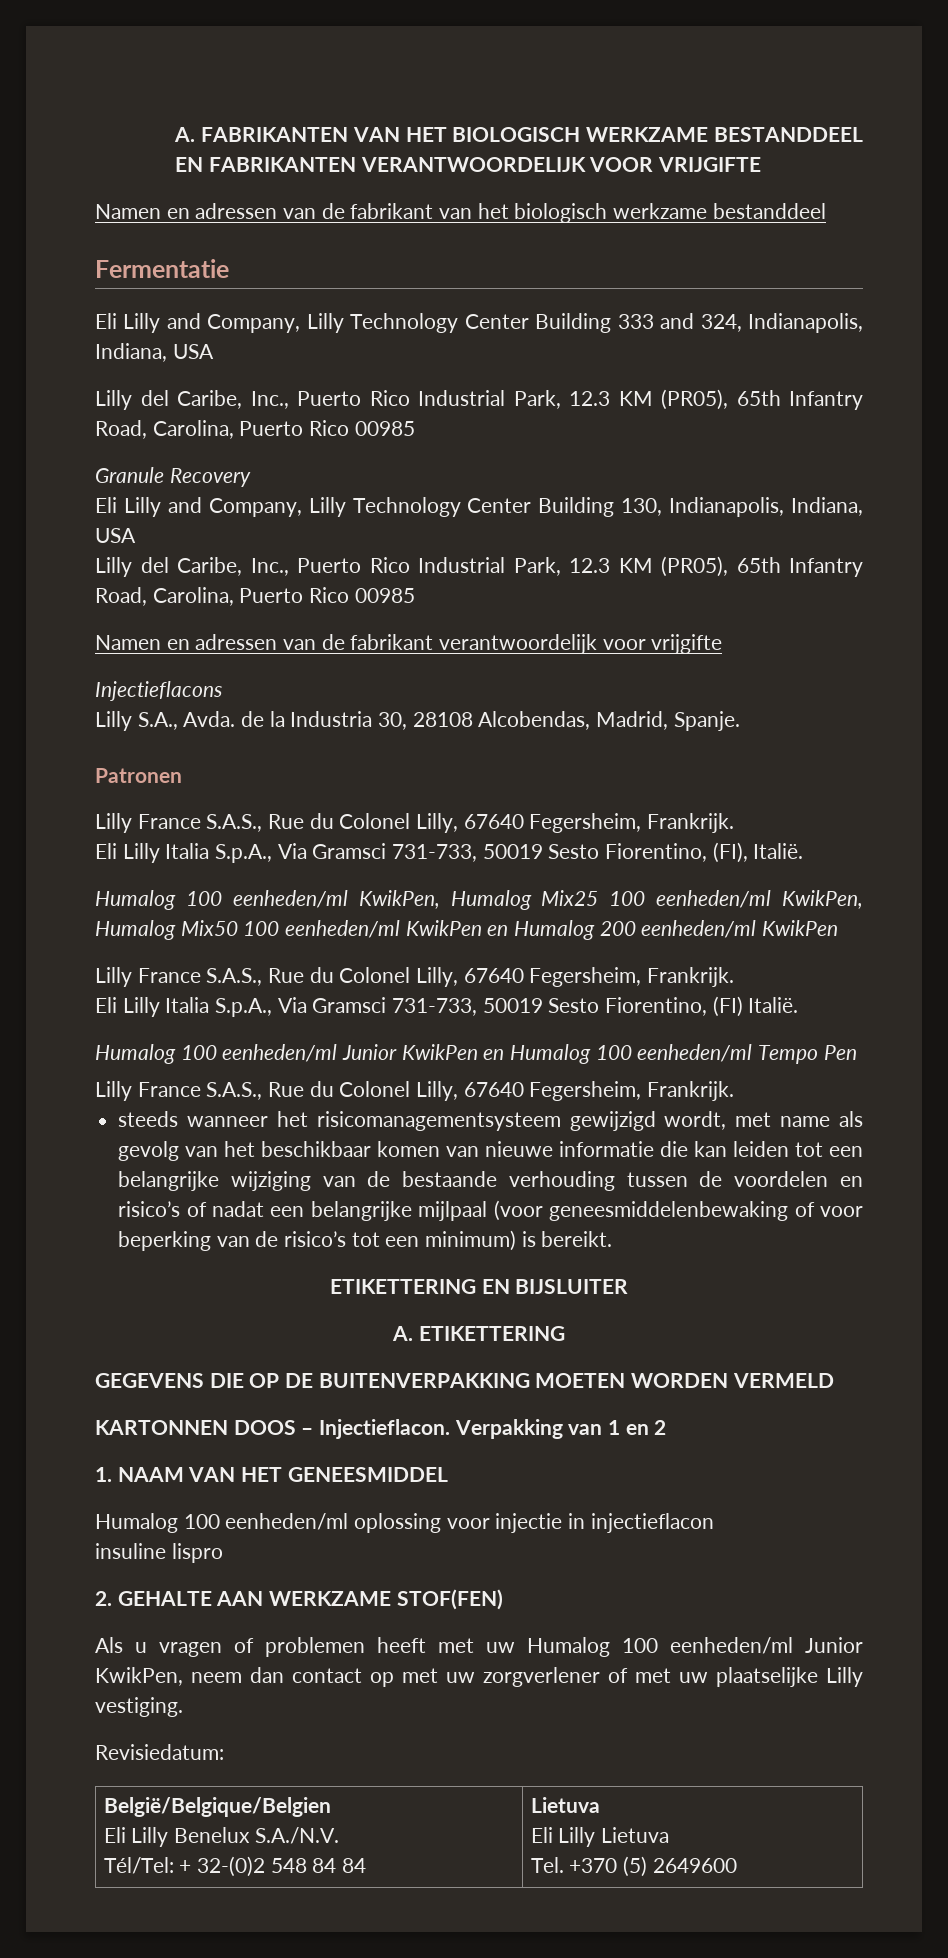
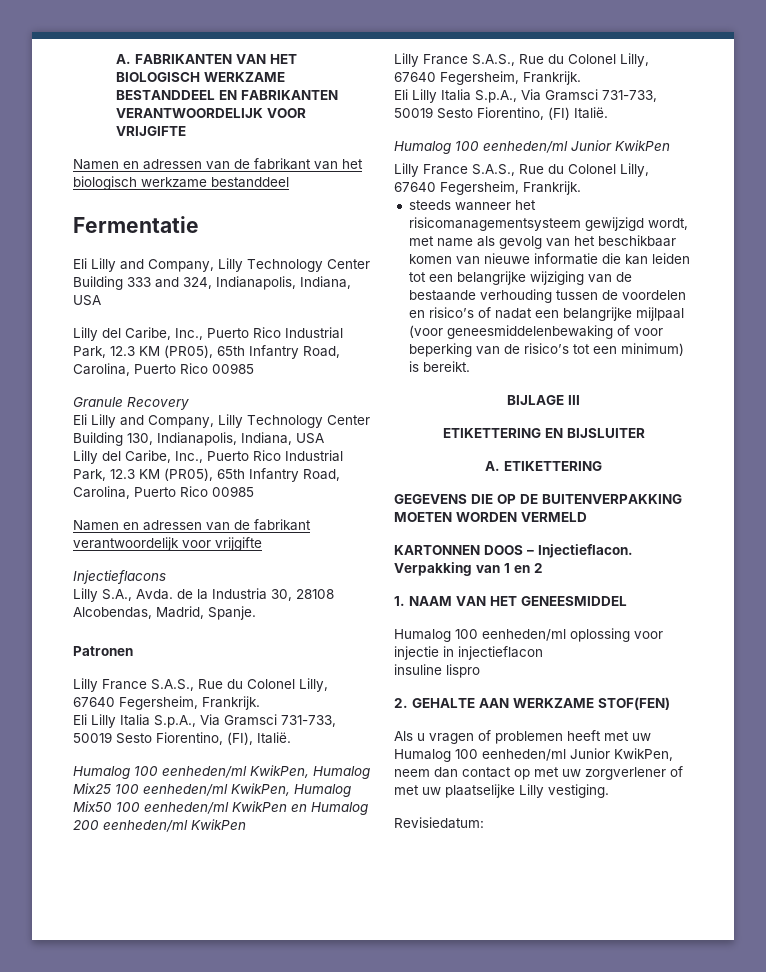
[483,1044,857,1064] en Humalog 100 eenheden/ml Tempo Pen -> (670, 145) none
(613, 1239) none -> [507,395,580,405] // BIJLAGE III
[103,1797,331,1817] [103,1827,339,1847] [103,1856,367,1877] [530,1797,600,1813] [530,1827,670,1847] [530,1856,737,1877] // België/Belgique/Belgien // Eli Lilly Benelux S.A./N.V. // Tél/Tel: + 32-(0)2 548 84 84 | Lietuva // Eli Lilly Lietuva // Tel. +370 (5) 2649600 -> (484, 823) none

